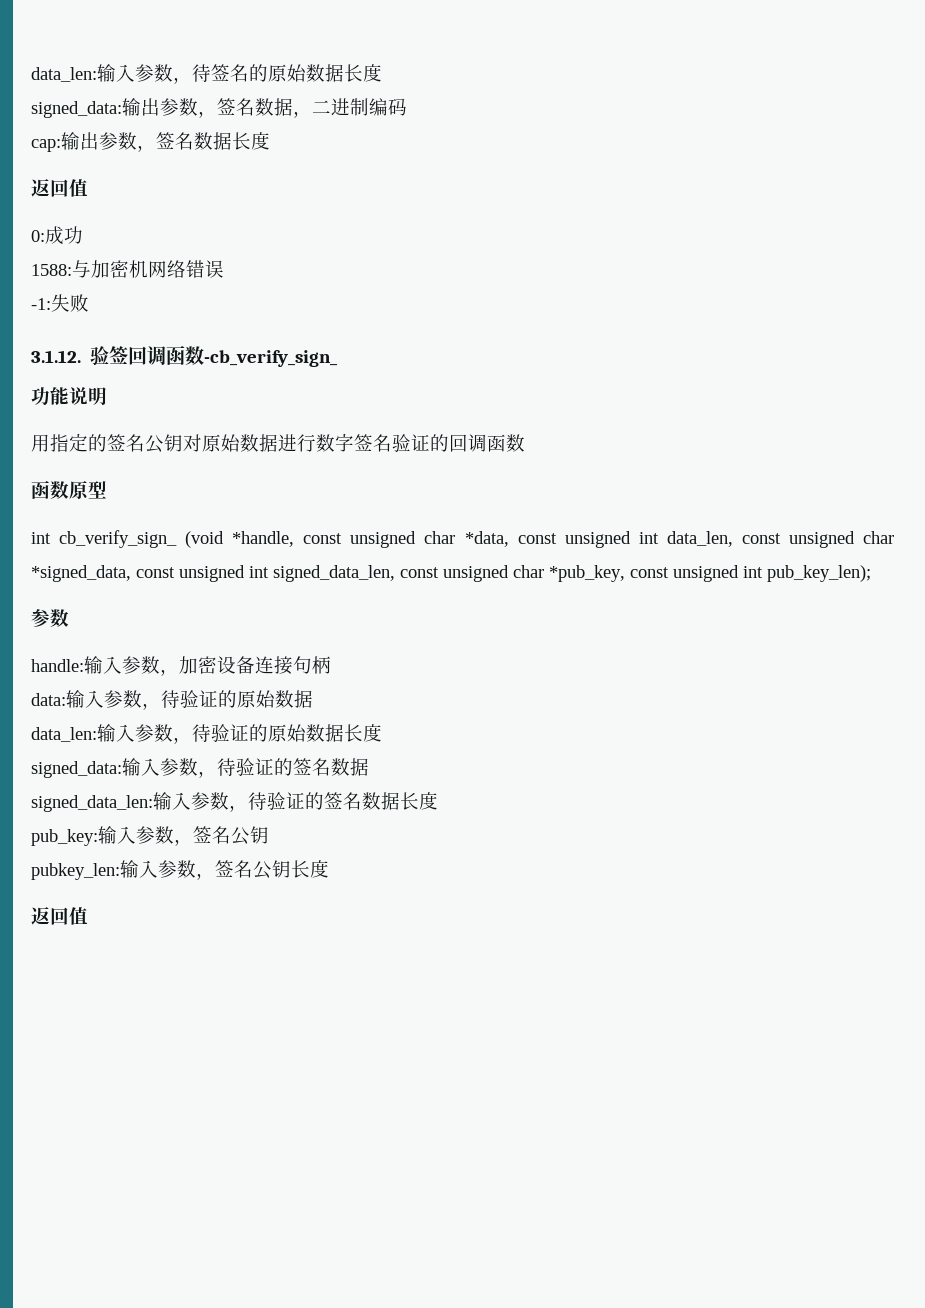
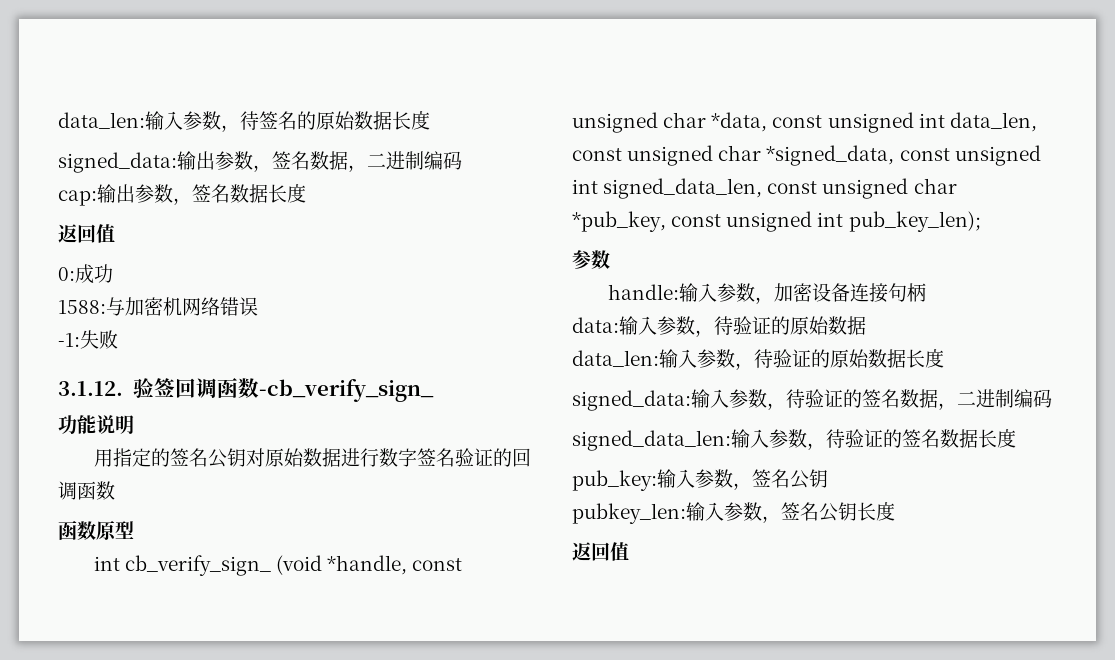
(369, 767) none -> [938,389,1052,410] ，二进制编码

